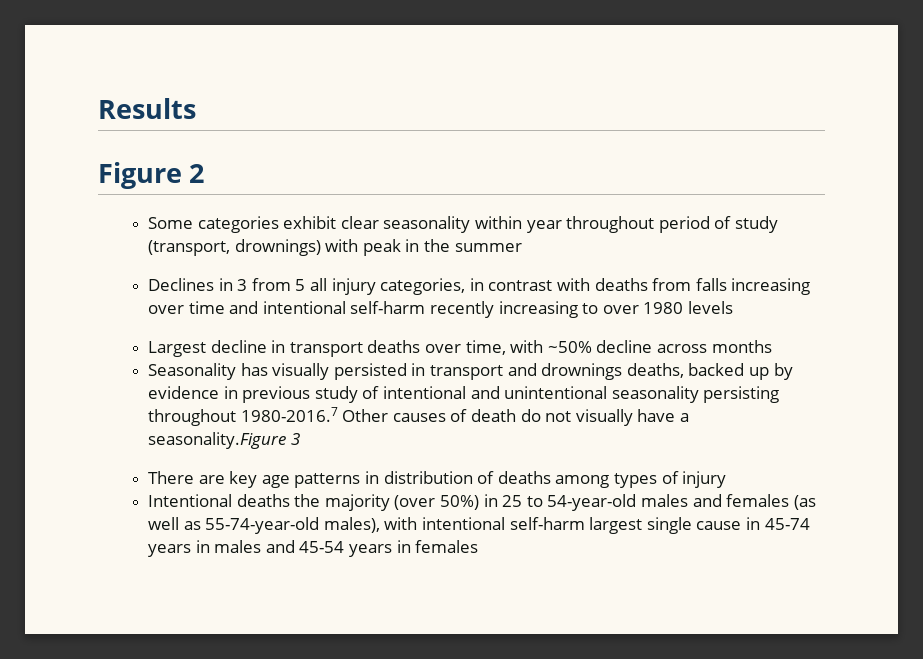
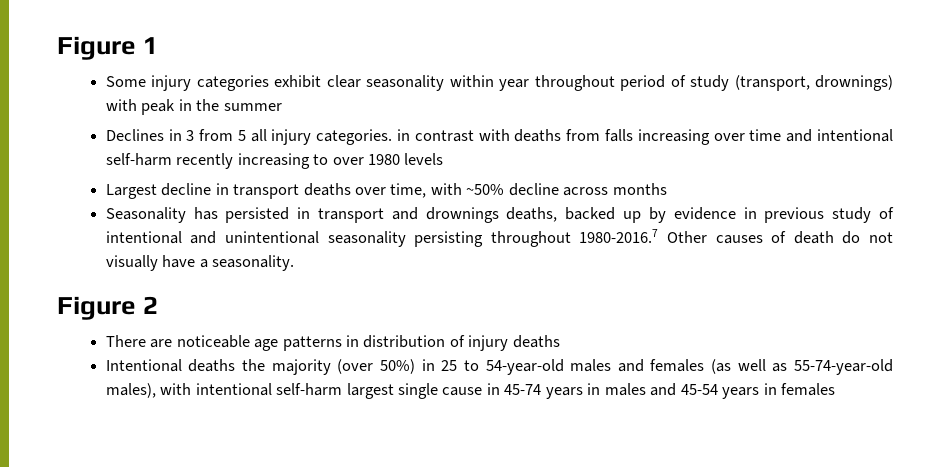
[98,98,196,119] [98,162,205,189] Results // Figure 2 -> [57,36,159,60] Figure 1
(194, 223) none -> [151,75,192,91] injury
[380,278,466,295] categories, -> [316,129,393,145] categories.
[272,363,330,380] visually -> (218, 213) none
[148,432,300,449] seasonality.Figure 3 -> [212,255,295,271] [57,296,159,320] seasonality. // Figure 2
[229,471,258,488] key -> [176,335,250,348] noticeable
[497,471,727,488] deaths among types of injury -> [468,335,560,351] injury deaths

